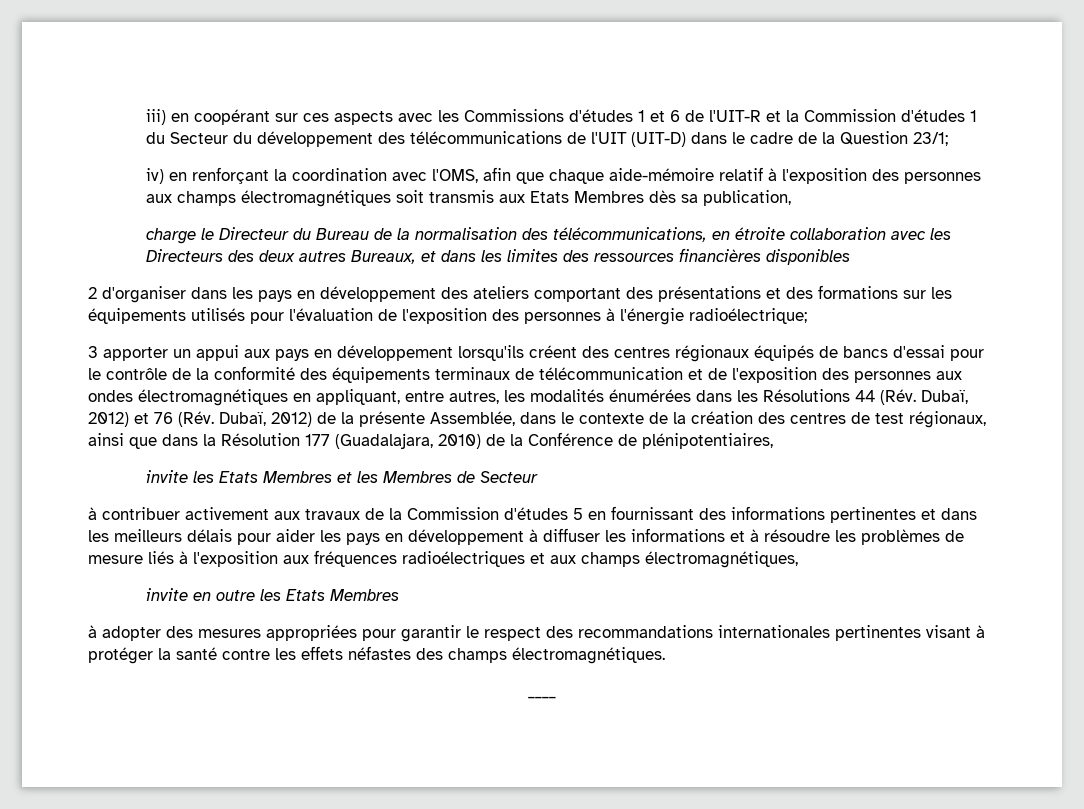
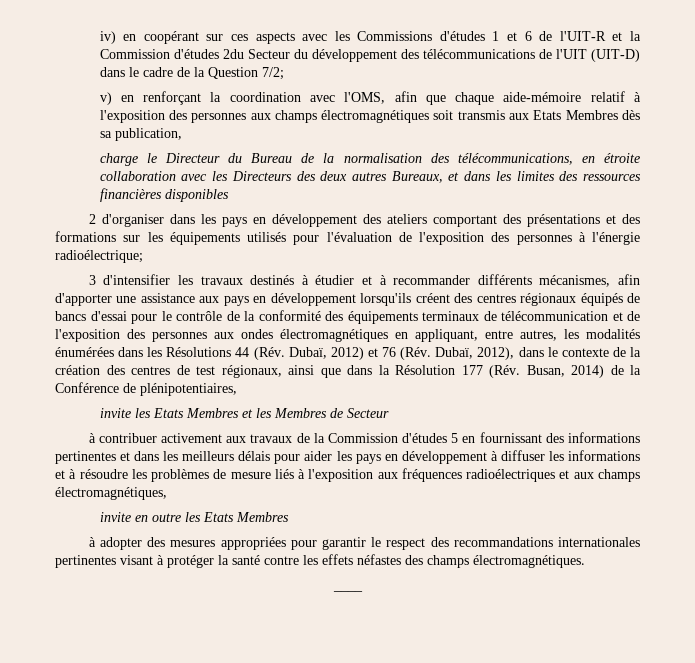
[146,109,167,125] iii) -> [99,31,116,44] iv)
[970,110,978,122] [146,132,166,144] 1 du -> [222,49,244,59] 2du
[913,132,949,146] [146,168,165,184] 23/1; // iv) -> [261,67,284,80] [99,92,112,105] 7/2; // v)
[103,345,239,361] apporter un appui -> [103,274,640,287] [55,293,195,306] d'intensifier les travaux destinés à étudier et à recommander différents mécanismes, afin d'apporter une assistance
[271,411,515,427] 2012) de la présente Assemblée, -> [477,347,515,360] 2012),
[335,433,481,449] (Guadalajara, 2010) -> [489,365,604,378] (Rév. Busan, 2014)

